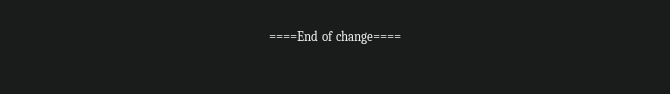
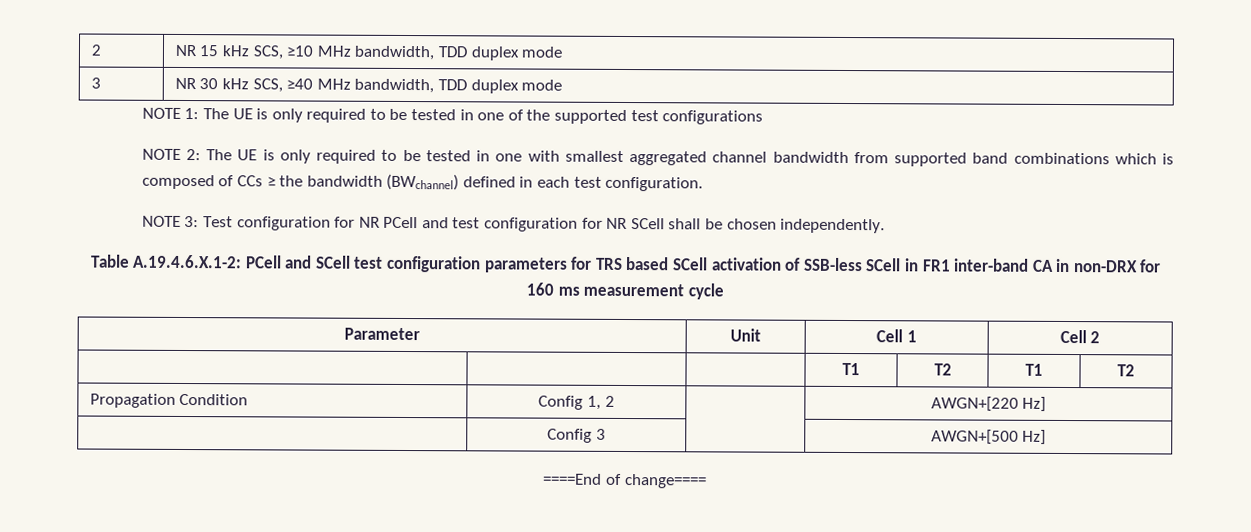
(269, 35) none -> [90,44,101,56] [174,44,563,61] [90,77,101,89] [174,77,563,94] [141,107,764,125] [141,148,1174,167] [141,173,704,192] [141,215,886,234] [89,254,1162,273] [526,282,724,300] [344,327,420,341] [730,328,761,342] [876,329,917,343] [1059,329,1101,344] [842,362,860,376] [933,363,952,376] [1025,363,1043,376] [1117,364,1135,377] [89,393,249,408] [538,395,615,410] [930,396,1047,412] [547,428,606,443] [930,429,1047,445] 2 | NR 15 kHz SCS, ≥10 MHz bandwidth, TDD duplex mode // 3 | NR 30 kHz SCS, ≥40 MHz bandwidth, TDD duplex mode // NOTE 1: The UE is only required to be tested in one of the supported test configurations // NOTE 2: The UE is only required to be tested in one with smallest aggregated channel bandwidth from supported band combinations which is composed of CCs ≥ the bandwidth (BWchannel) defined in each test configuration. // NOTE 3: Test configuration for NR PCell and test configuration for NR SCell shall be chosen independently. // Table A.19.4.6.X.1-2: PCell and SCell test configuration parameters for TRS based SCell activation of SSB-less SCell in FR1 inter-band CA in non-DRX for 160 ms measurement cycle // Parameter | Unit | Cell 1 | Cell 2 // | | | T1 | T2 | T1 | T2 // Propagation Condition | Config 1, 2 | | AWGN+[220 Hz] // | Config 3 | | AWGN+[500 Hz] //

